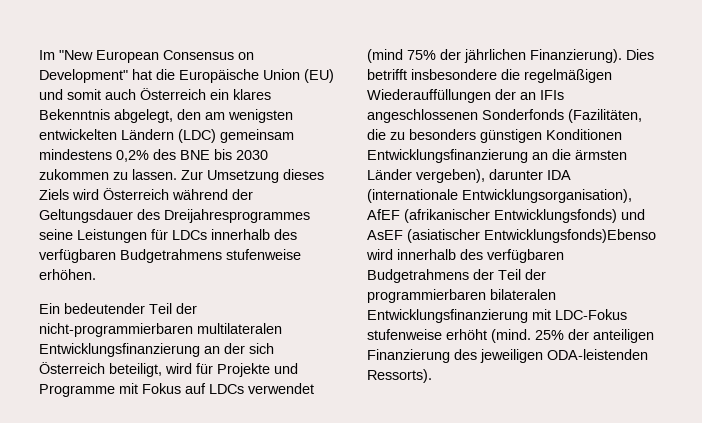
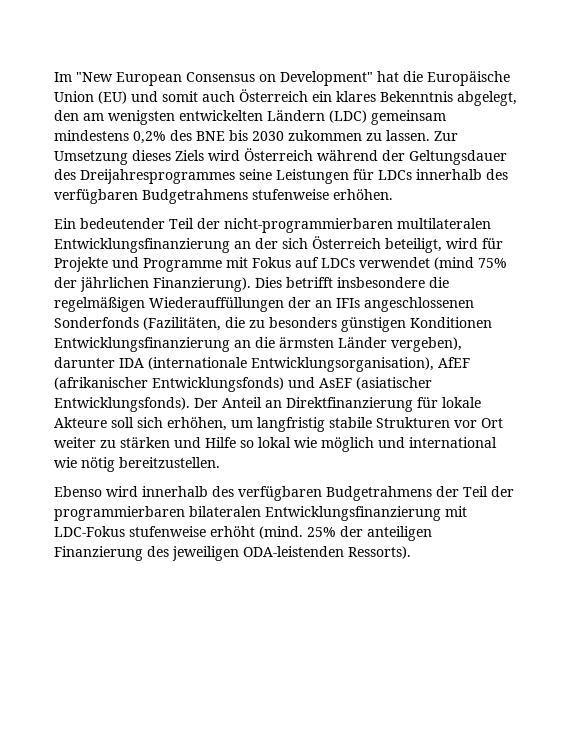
[484,229,656,243] Entwicklungsfonds)Ebenso -> [54,397,481,412] [54,417,503,432] [54,437,497,452] [54,457,220,472] [54,486,102,497] Entwicklungsfonds). Der Anteil an Direktfinanzierung für lokale Akteure soll sich erhöhen, um langfristig stabile Strukturen vor Ort weiter zu stärken und Hilfe so lokal wie möglich und international wie nötig bereitzustellen. // Ebenso

